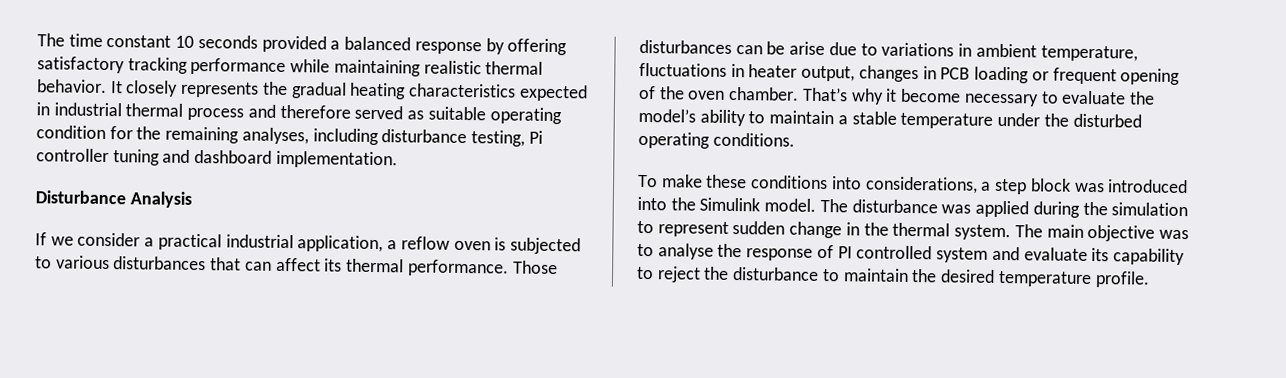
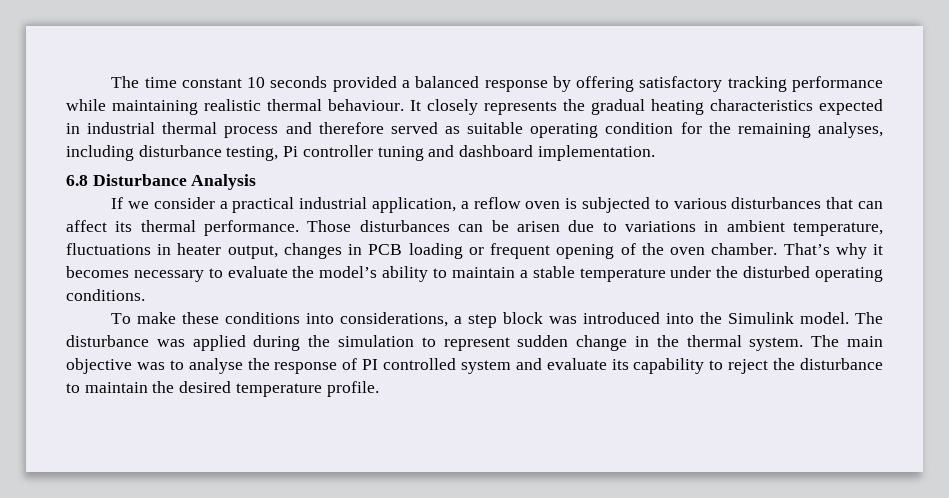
[37,79,107,93] behavior. -> [328,99,404,111] behaviour.
(398, 159) none -> [66,175,88,186] 6.8
[789,41,826,56] arise -> [516,221,560,232] arisen
[900,88,962,103] become -> [66,266,129,278] becomes

